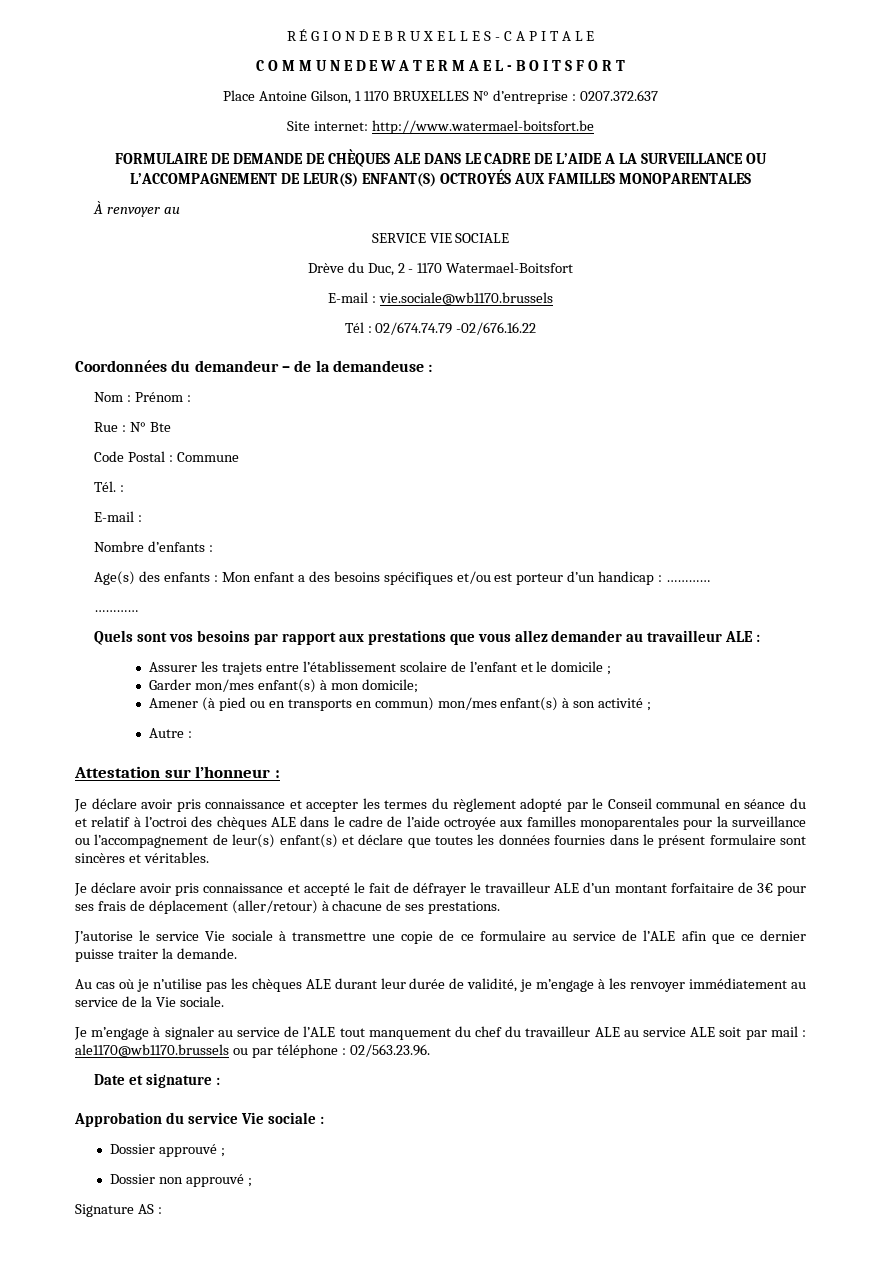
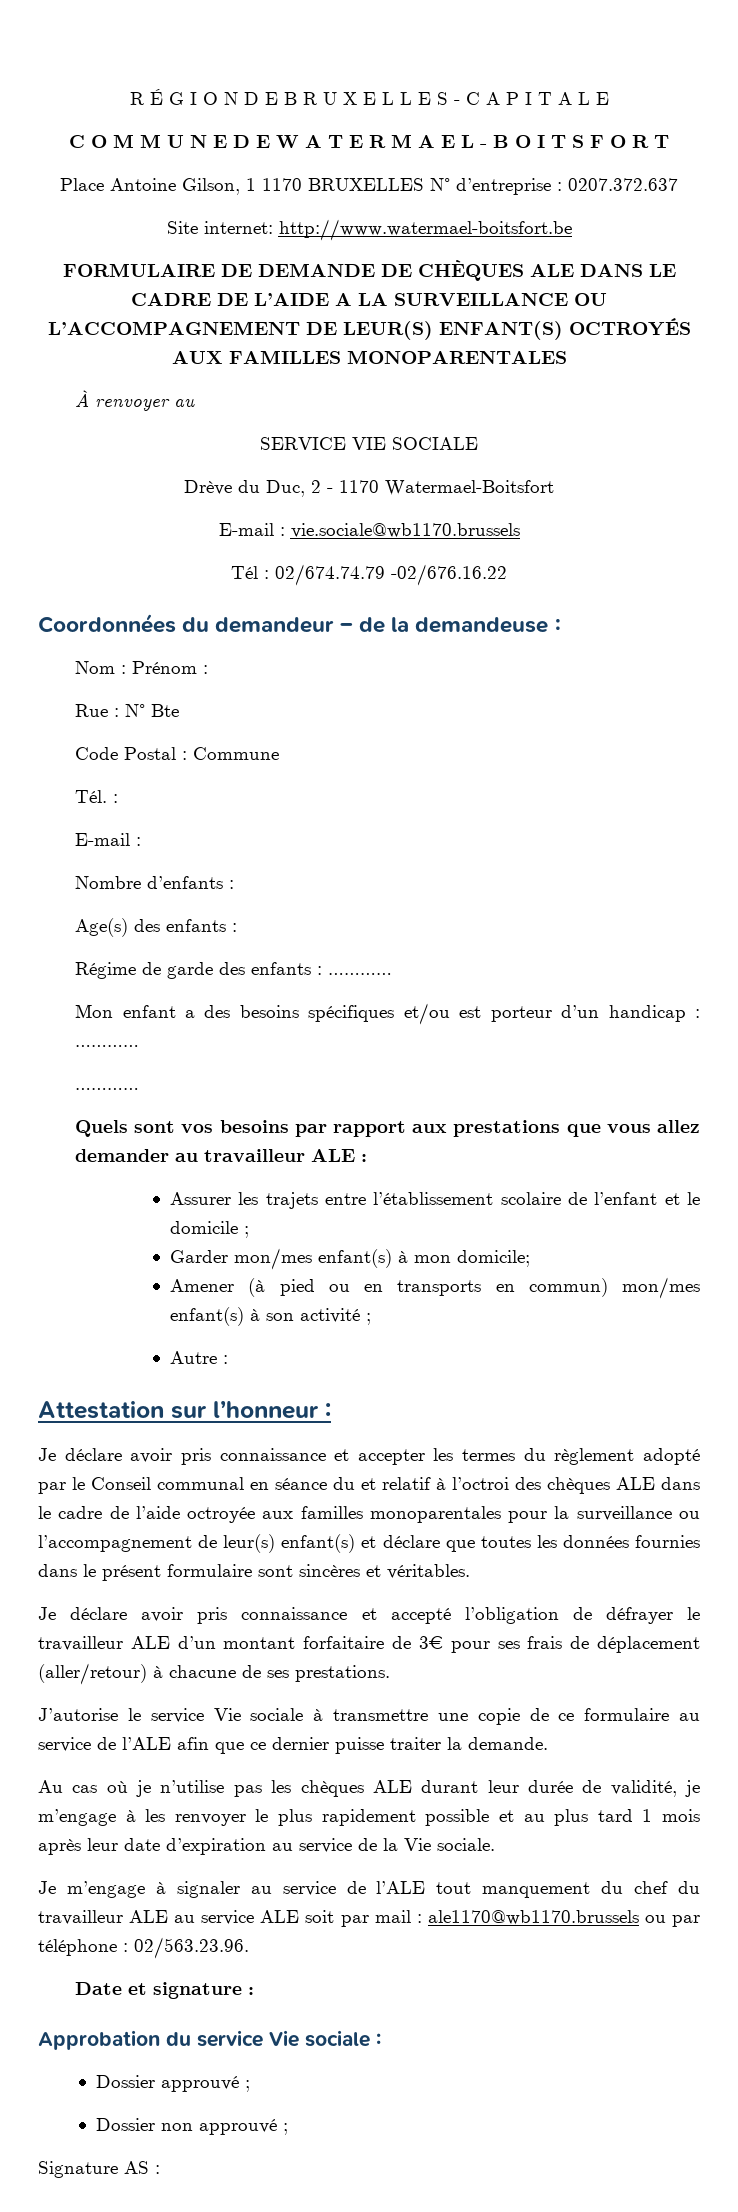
(219, 578) none -> [75,962,393,979] // Régime de garde des enfants : ………… //
[353,882,390,893] le fait -> [464,1607,559,1624] l’obligation
[689,978,788,989] immédiatement -> [255,1809,701,1826] [38,1838,266,1855] le plus rapidement possible et au plus tard 1 mois après leur date d’expiration

